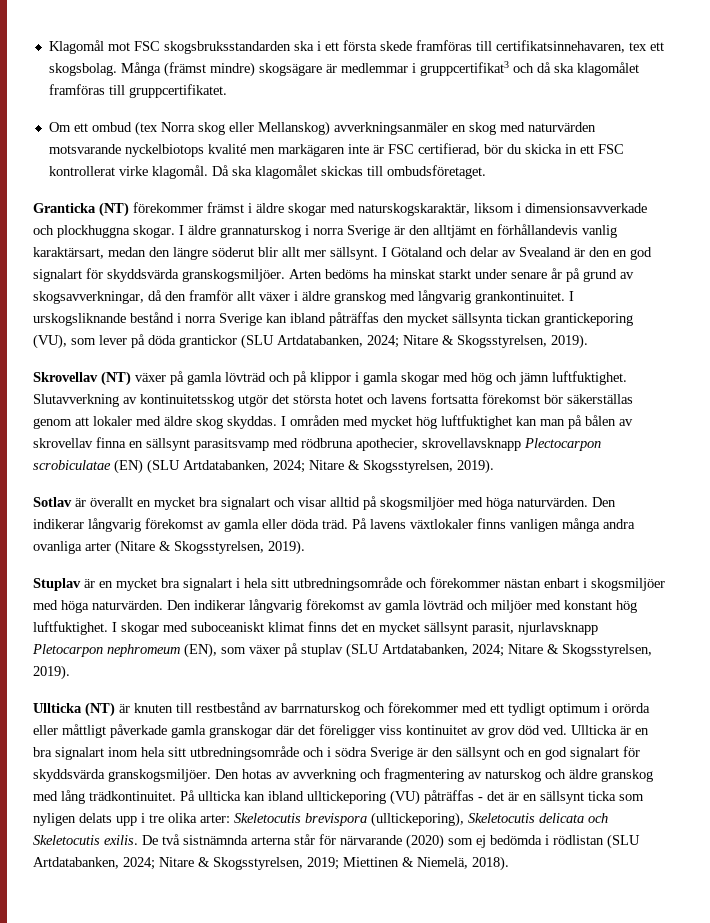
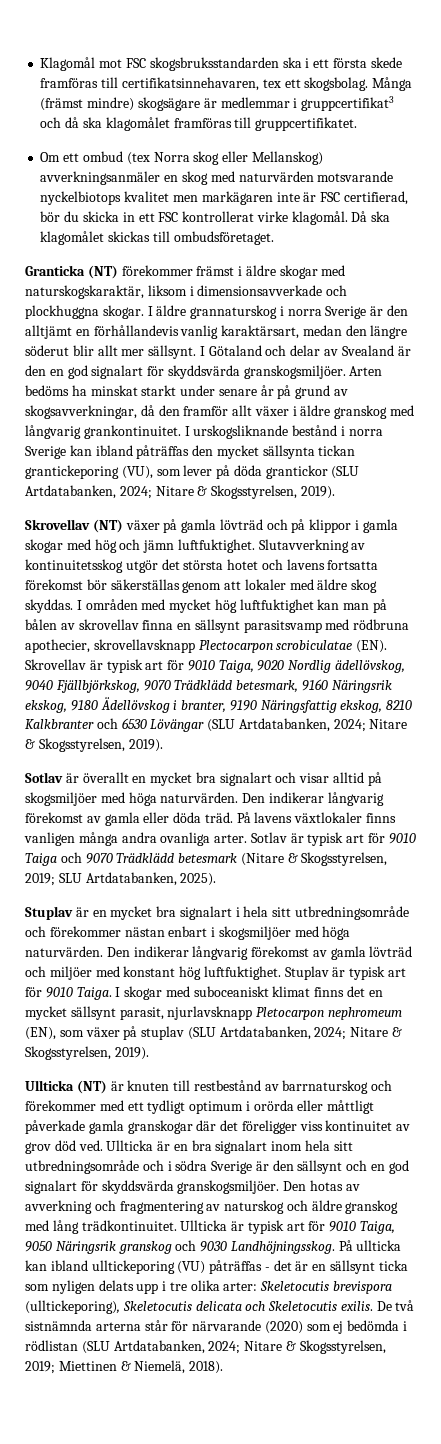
[207,144,246,154] kvalité -> [124,191,170,202] kvalitet
[114,459,143,474] (EN) -> [356,640,388,653] [25,659,406,673] [25,679,392,693] [25,697,413,713] [25,718,205,732] (EN). Skrovellav är typisk art för 9010 Taiga, 9020 Nordlig ädellövskog, 9040 Fjällbjörkskog, 9070 Trädklädd betesmark, 9160 Näringsrik ekskog, 9180 Ädellövskog i branter, 9190 Näringsfattig ekskog, 8210 Kalkbranter och 6530 Lövängar
[85,540,305,555] arter (Nitare & Skogsstyrelsen, 2019). -> [214,832,416,846] [25,852,388,866] [25,872,217,886] arter. Sotlav är typisk art för 9010 Taiga och 9070 Trädklädd betesmark (Nitare & Skogsstyrelsen, 2019; SLU Artdatabanken, 2025).
(108, 628) none -> [284,966,407,980] [25,987,112,1000] Stuplav är typisk art för 9010 Taiga.
(176, 796) none -> [180,1220,396,1234] [25,1240,335,1254] Ullticka är typisk art för 9010 Taiga, 9050 Näringsrik granskog och 9030 Landhöjningsskog.

